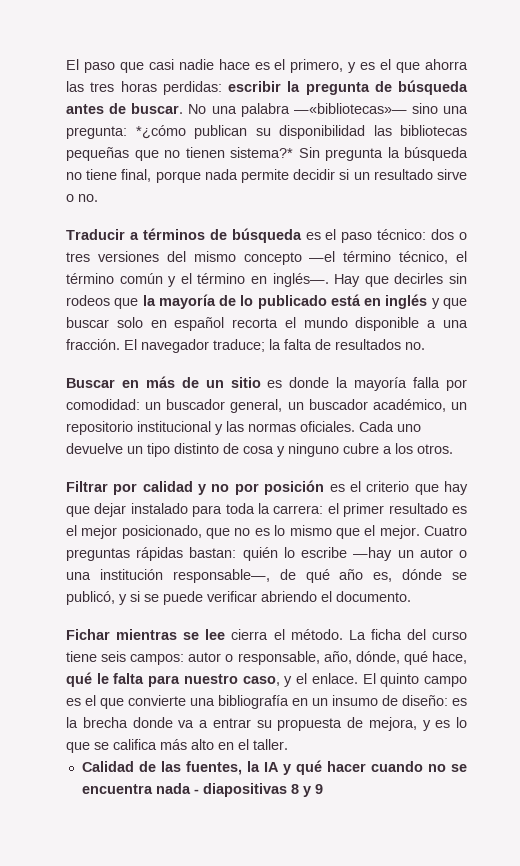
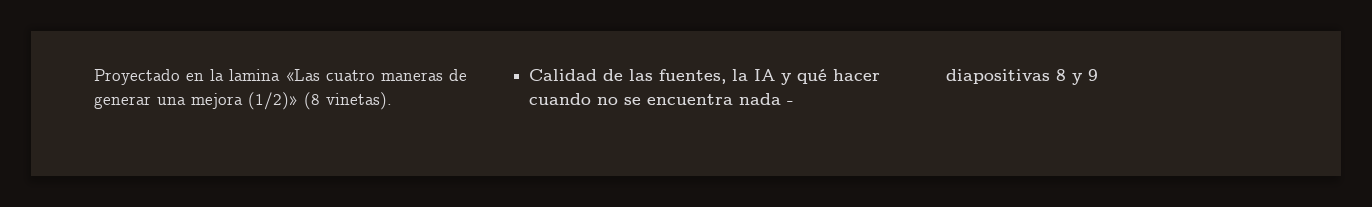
[66,59,468,73] [66,80,468,95] [66,103,468,117] [66,125,467,139] [66,147,468,161] [66,169,467,183] [66,194,98,202] [66,228,467,243] [66,251,467,265] [66,273,468,287] [66,294,467,309] [66,317,468,331] [66,339,425,353] [66,376,468,391] [66,399,467,413] [66,421,421,435] [66,443,453,457] [66,480,469,495] [66,503,467,517] [66,525,468,539] [66,547,468,561] [66,569,467,583] [66,591,411,605] [66,629,468,640] [66,651,467,665] [66,672,468,687] [66,695,467,709] [66,717,467,731] [66,739,288,753] El paso que casi nadie hace es el primero, y es el que ahorra las tres horas perdidas: escribir la pregunta de búsqueda antes de buscar. No una palabra —«bibliotecas»— sino una pregunta: *¿cómo publican su disponibilidad las bibliotecas pequeñas que no tienen sistema?* Sin pregunta la búsqueda no tiene final, porque nada permite decidir si un resultado sirve o no. // Traducir a términos de búsqueda es el paso técnico: dos o tres versiones del mismo concepto —el término técnico, el término común y el término en inglés—. Hay que decirles sin rodeos que la mayoría de lo publicado está en inglés y que buscar solo en español recorta el mundo disponible a una fracción. El navegador traduce; la falta de resultados no. // Buscar en más de un sitio es donde la mayoría falla por comodidad: un buscador general, un buscador académico, un repositorio institucional y las normas oficiales. Cada uno devuelve un tipo distinto de cosa y ninguno cubre a los otros. // Filtrar por calidad y no por posición es el criterio que hay que dejar instalado para toda la carrera: el primer resultado es el mejor posicionado, que no es lo mismo que el mejor. Cuatro preguntas rápidas bastan: quién lo escribe —hay un autor o una institución responsable—, de qué año es, dónde se publicó, y si se puede verificar abriendo el documento. // Fichar mientras se lee cierra el método. La ficha del curso tiene seis campos: autor o responsable, año, dónde, qué hace, qué le falta para nuestro caso, y el enlace. El quinto campo es el que convierte una bibliografía en un insumo de diseño: es la brecha donde va a entrar su propuesta de mejora, y es lo que se califica más alto en el taller. -> [94,69,467,85] [94,92,392,110] Proyectado en la lamina «Las cuatro maneras de generar una mejora (1/2)» (8 vinetas).

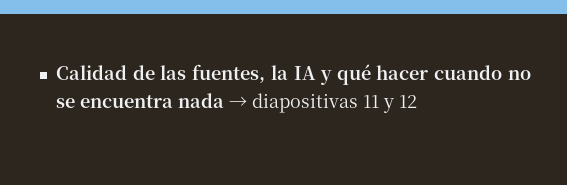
[94,69,467,85] [94,92,392,110] Proyectado en la lamina «Las cuatro maneras de generar una mejora (1/2)» (8 vinetas). // -> (55, 72) none
[787,101,795,105] [946,69,1099,85] - diapositivas 8 y 9 -> [228,93,417,113] → diapositivas 11 y 12

